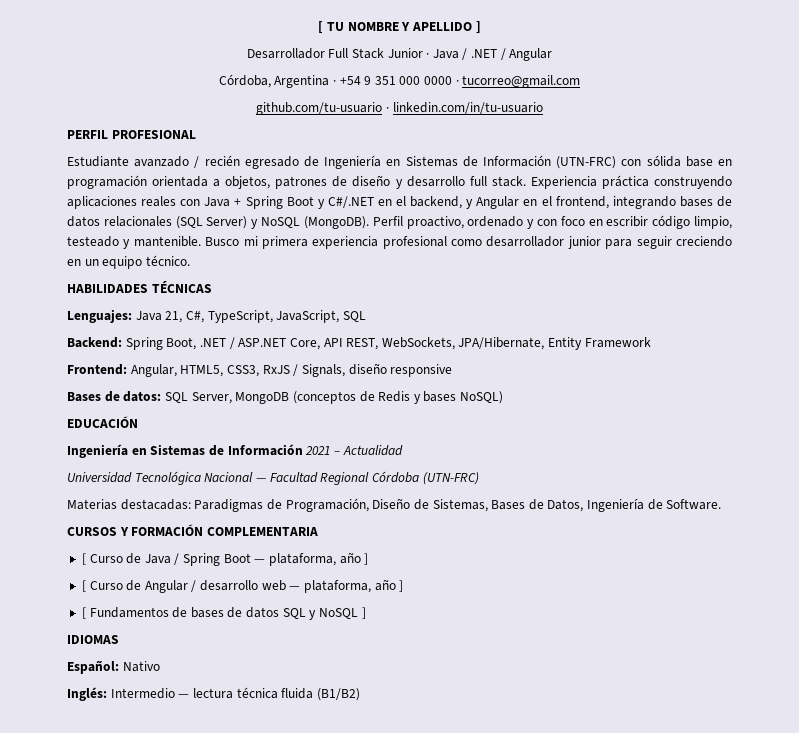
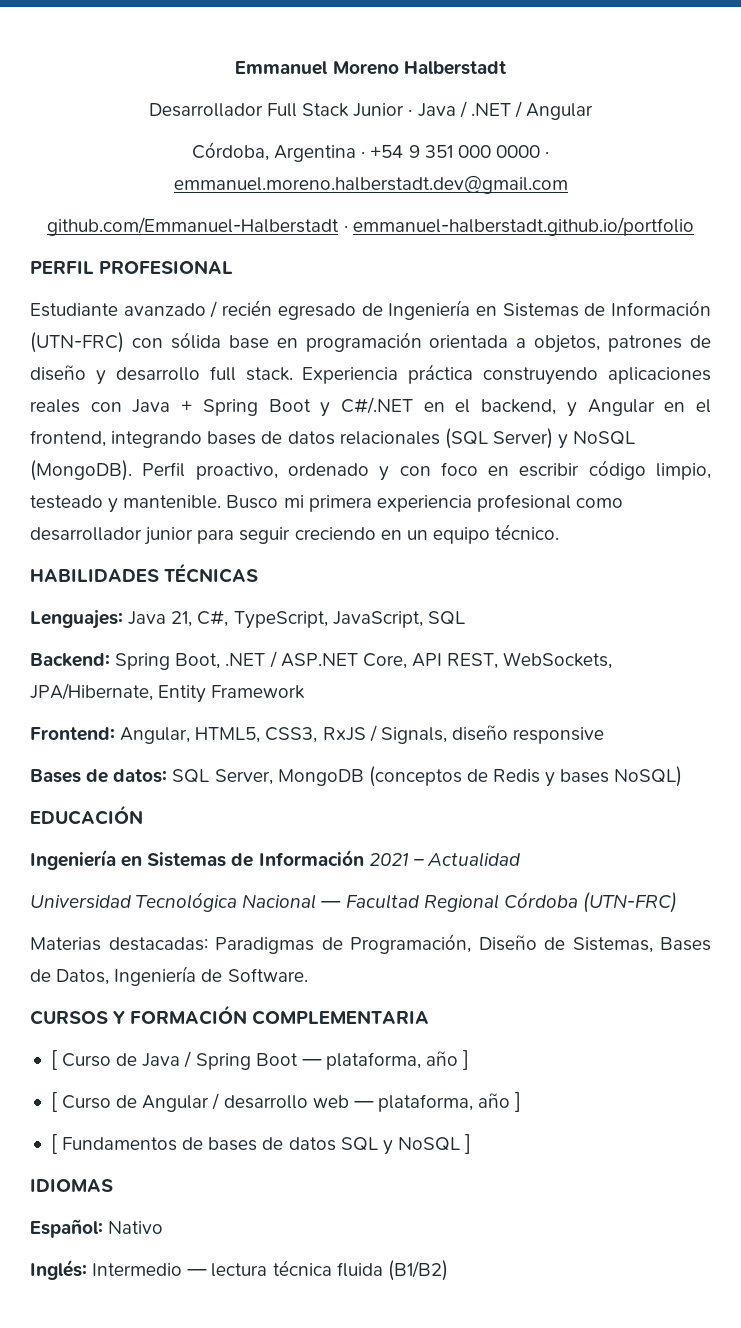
[318,21,481,34] [ TU NOMBRE Y APELLIDO ] -> [235,61,506,75] Emmanuel Moreno Halberstadt
[462,75,581,88] [256,102,543,115] tucorreo@gmail.com // github.com/tu-usuario · linkedin.com/in/tu-usuario -> [173,175,568,194] [47,217,694,236] emmanuel.moreno.halberstadt.dev@gmail.com // github.com/Emmanuel-Halberstadt · emmanuel-halberstadt.github.io/portfolio

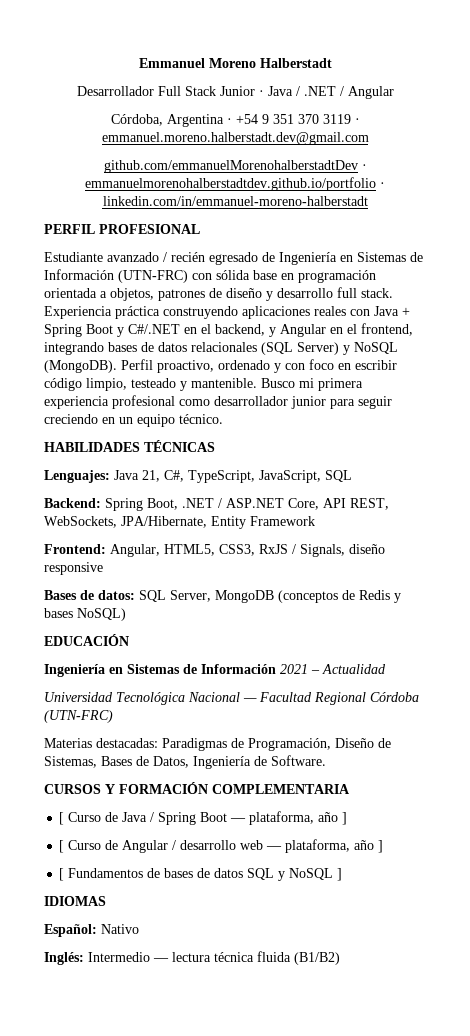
[457,145,540,158] 000 0000 -> [297,114,351,124] 370 3119
[47,217,694,236] github.com/Emmanuel-Halberstadt · emmanuel-halberstadt.github.io/portfolio -> [103,160,367,173] [85,177,385,191] [102,196,368,206] github.com/emmanuelMorenohalberstadtDev · emmanuelmorenohalberstadtdev.github.io/portfolio · linkedin.com/in/emmanuel-moreno-halberstadt

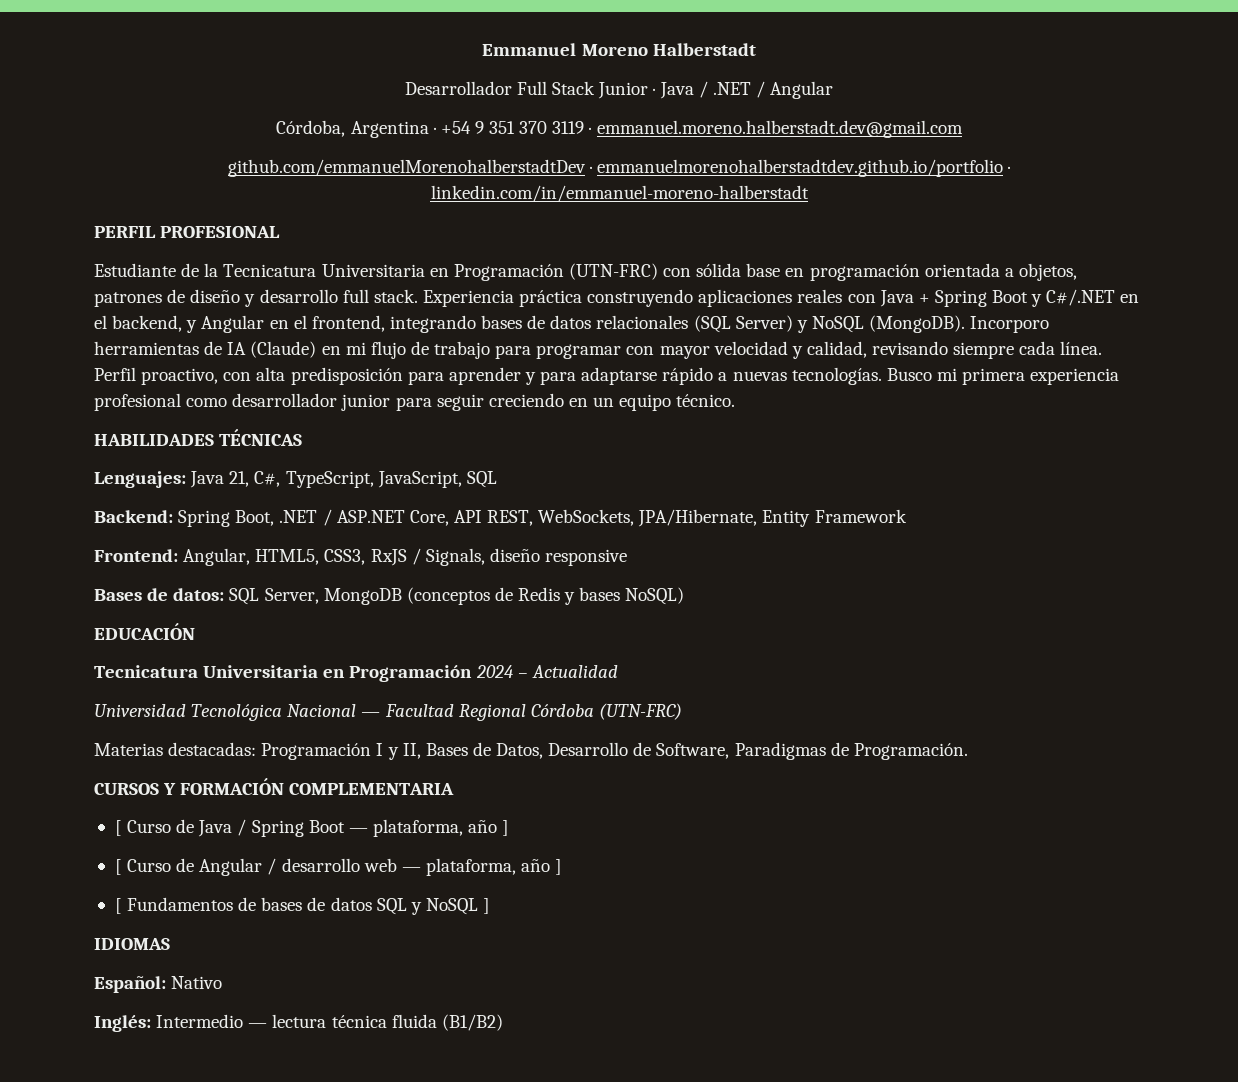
[107,252,423,265] [44,269,114,280] avanzado / recién egresado de Ingeniería en Sistemas de Información -> [181,263,564,281] de la Tecnicatura Universitaria en Programación
[121,359,397,373] [44,378,257,391] Perfil proactivo, ordenado y con foco en escribir código limpio, testeado y mantenible. -> [970,316,1050,333] [94,341,1103,359] [94,367,882,385] Incorporo herramientas de IA (Claude) en mi flujo de trabajo para programar con mayor velocidad y calidad, revisando siempre cada línea. Perfil proactivo, con alta predisposición para aprender y para adaptarse rápido a nuevas tecnologías.
[44,664,308,677] Ingeniería en Sistemas de Información 2021 -> [94,665,513,682] Tecnicatura Universitaria en Programación 2024
[162,738,391,751] [44,755,326,769] Paradigmas de Programación, Diseño de Sistemas, Bases de Datos, Ingeniería de Software. -> [261,742,968,760] Programación I y II, Bases de Datos, Desarrollo de Software, Paradigmas de Programación.

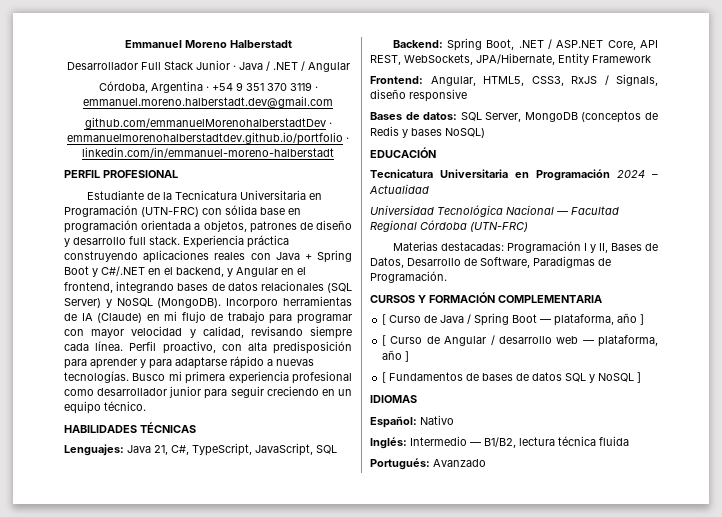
(268, 1025) none -> [484,437,516,448] B1/B2,
[441,1014,503,1031] (B1/B2) -> [370,458,486,470] // Portugués: Avanzado

